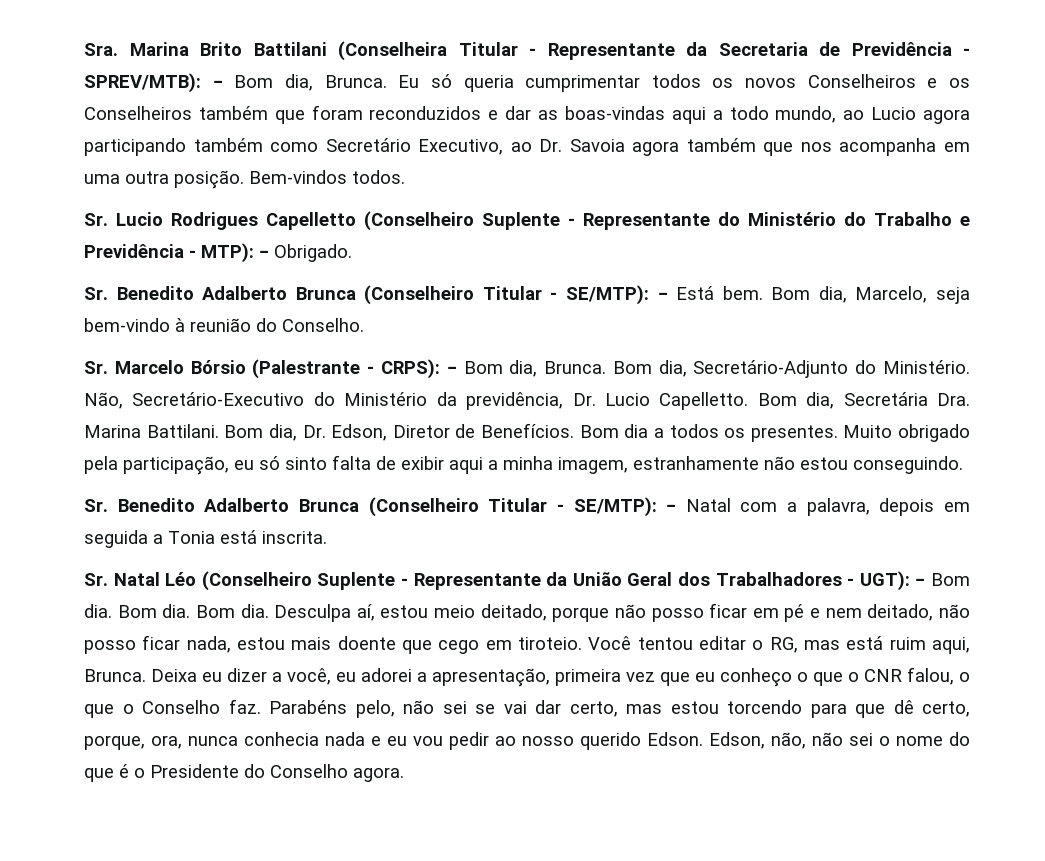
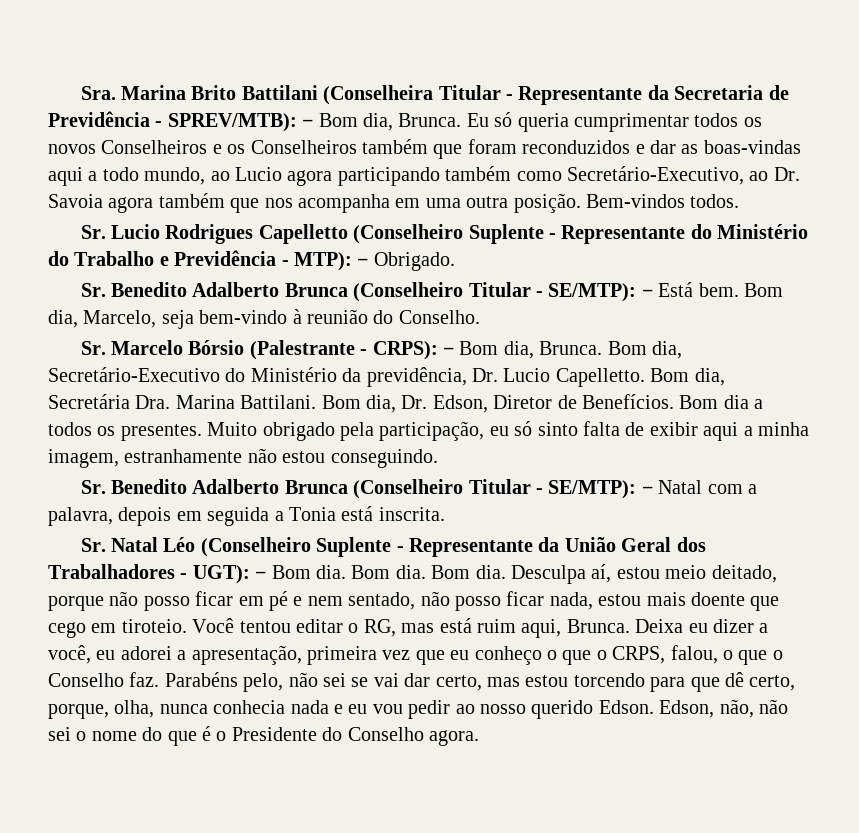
[325,138,504,155] Secretário Executivo, -> [566,166,744,185] Secretário-Executivo,
[693,360,971,378] [84,392,123,409] Secretário-Adjunto do Ministério. Não, -> (682, 350) none
[867,604,934,621] deitado, -> [348,592,416,610] sentado,
[864,669,902,682] CNR -> [612,646,666,664] CRPS,
[151,735,182,749] ora, -> [114,700,155,718] olha,

